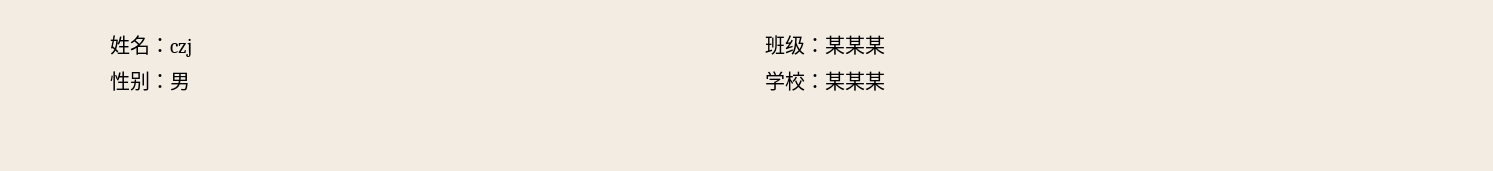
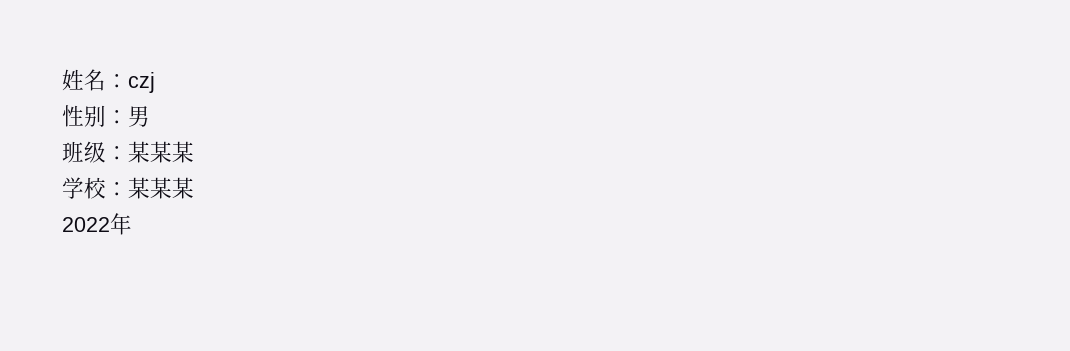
(885, 81) none -> [62,213,132,235] // 2022年

